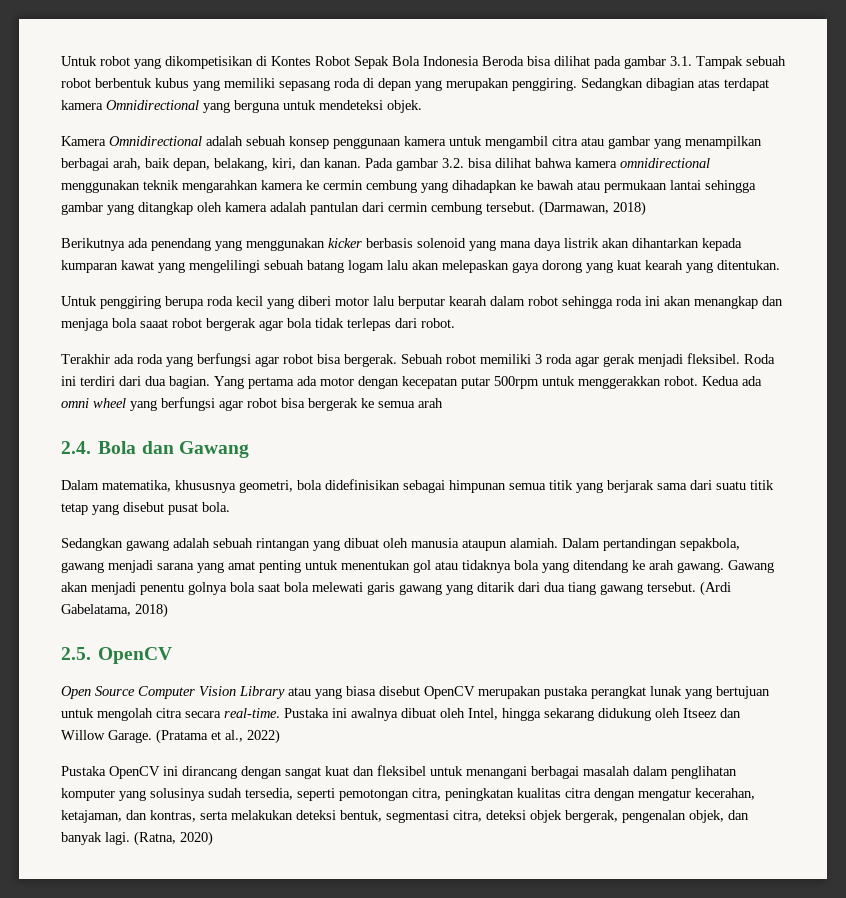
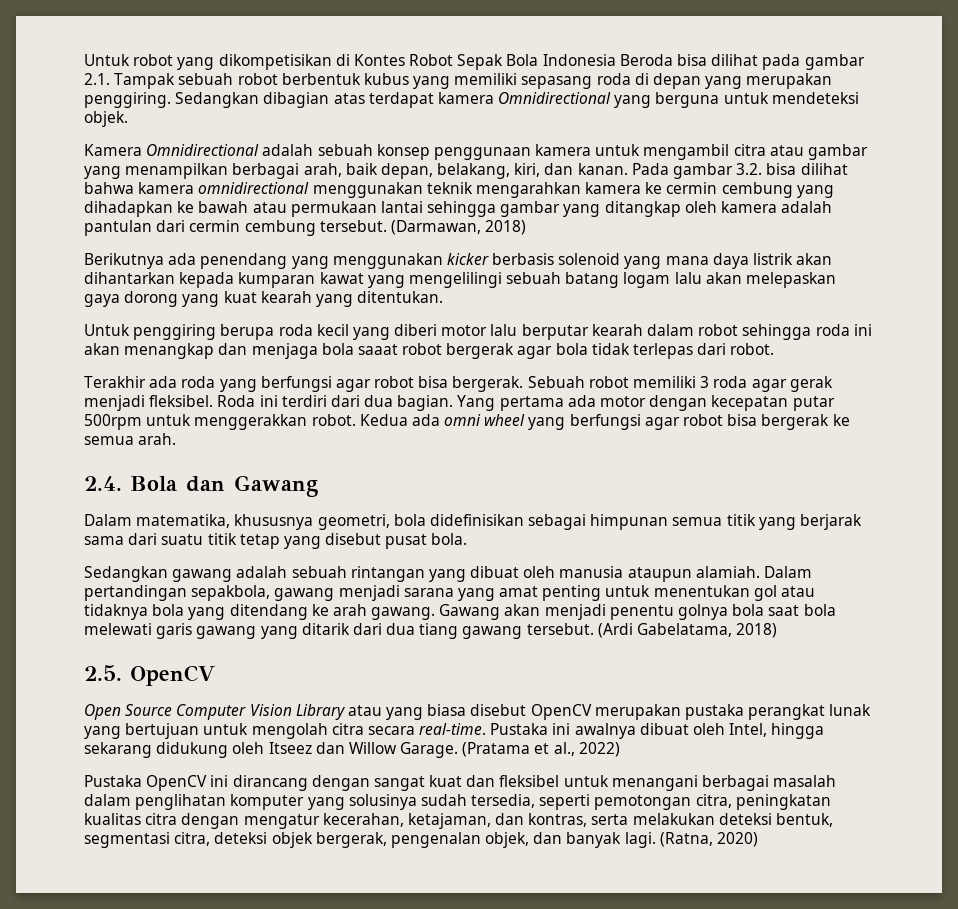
[670,56,692,66] 3.1. -> [84,73,110,85] 2.1.
[418,398,443,408] arah -> [138,433,177,445] arah.

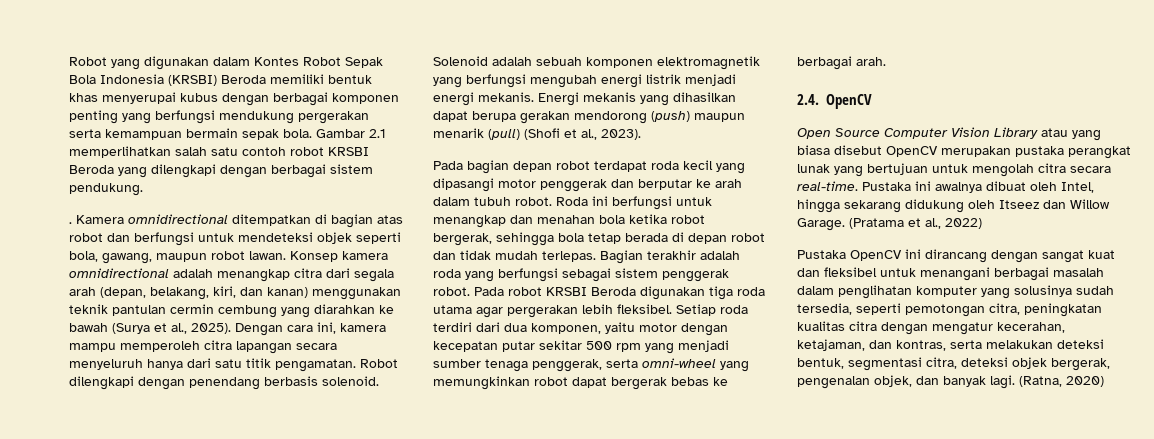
[84,54,350,70] Untuk robot yang dikompetisikan di -> [69,56,250,70] Robot yang digunakan dalam
[619,54,865,70] [84,73,833,89] [84,92,859,108] [84,111,128,127] [84,144,869,160] [84,163,848,179] [84,182,663,198] Beroda bisa dilihat pada gambar 2.1. Tampak sebuah robot berbentuk kubus yang memiliki sepasang roda di depan yang merupakan penggiring. Sedangkan dibagian atas terdapat kamera Omnidirectional yang berguna untuk mendeteksi objek. // Kamera Omnidirectional adalah sebuah konsep penggunaan kamera untuk mengambil citra atau gambar yang menampilkan berbagai arah, baik depan, belakang, kiri, dan kanan. Pada gambar 3.2. bisa dilihat bahwa kamera omnidirectional menggunakan teknik mengarahkan kamera ke -> [168,74,372,86] [69,92,399,106] [69,110,369,124] [69,128,386,140] [69,146,369,158] [69,164,373,178] [69,183,143,196] [69,214,403,228] [69,232,401,246] [69,251,388,264] [69,268,394,282] [69,286,401,300] [69,304,166,316] (KRSBI) Beroda memiliki bentuk khas menyerupai kubus dengan berbagai komponen penting yang berfungsi mendukung pergerakan serta kemampuan bermain sepak bola. Gambar 2.1 memperlihatkan salah satu contoh robot KRSBI Beroda yang dilengkapi dengan berbagai sistem pendukung. // . Kamera omnidirectional ditempatkan di bagian atas robot dan berfungsi untuk mendeteksi objek seperti bola, gawang, maupun robot lawan. Konsep kamera omnidirectional adalah menangkap citra dari segala arah (depan, belakang, kiri, dan kanan) menggunakan teknik pantulan
[84,201,173,217] dihadapkan -> [314,304,375,314] diarahkan
[252,201,833,217] [84,220,527,236] [84,253,833,269] [84,272,837,288] [84,291,444,307] [84,324,872,340] [84,343,775,359] [84,376,833,392] [84,395,835,411] [84,414,850,430] [84,433,177,445] [84,475,318,497] [84,514,863,530] [84,533,468,549] [84,566,813,582] [84,585,816,601] [84,604,836,620] [84,623,778,639] [84,665,122,681] atau permukaan lantai sehingga gambar yang ditangkap oleh kamera adalah pantulan dari cermin cembung tersebut. (Darmawan, 2018) // Berikutnya ada penendang yang menggunakan kicker berbasis solenoid yang mana daya listrik akan dihantarkan kepada kumparan kawat yang mengelilingi sebuah batang logam lalu akan melepaskan gaya dorong yang kuat kearah yang ditentukan. // Untuk penggiring berupa roda kecil yang diberi motor lalu berputar kearah dalam robot sehingga roda ini akan menangkap dan menjaga bola saaat robot bergerak agar bola tidak terlepas dari robot. // Terakhir ada roda yang berfungsi agar robot bisa bergerak. Sebuah robot memiliki 3 roda agar gerak menjadi fleksibel. Roda ini terdiri dari dua bagian. Yang pertama ada motor dengan kecepatan putar 500rpm untuk menggerakkan robot. Kedua ada omni wheel yang berfungsi agar robot bisa bergerak ke semua arah. // 2.4. Bola dan Gawang // Dalam matematika, khususnya geometri, bola didefinisikan sebagai himpunan semua titik yang berjarak sama dari suatu titik tetap yang disebut pusat bola. // Sedangkan gawang adalah sebuah rintangan yang dibuat oleh manusia ataupun alamiah. Dalam pertandingan sepakbola, gawang menjadi sarana yang amat penting untuk menentukan gol atau tidaknya bola yang ditendang ke arah gawang. Gawang akan menjadi penentu golnya bola saat bola melewati garis gawang yang ditarik dari dua tiang gawang tersebut. (Ardi Gabelatama, 2018) // 2.5. -> [112,322,386,336] [69,340,337,354] [69,358,398,372] [69,376,379,390] [433,56,760,70] [433,74,736,88] [433,92,736,106] [433,111,745,124] [433,128,641,140] [433,160,745,174] [433,178,742,192] [433,196,712,210] [433,214,705,228] [433,232,765,246] [433,250,740,264] [433,268,729,282] [433,286,765,300] [433,304,748,318] [433,322,728,336] [433,340,729,354] [433,358,749,372] [433,376,728,390] [797,56,886,70] [797,94,819,105] (Surya et al., 2025). Dengan cara ini, kamera mampu memperoleh citra lapangan secara menyeluruh hanya dari satu titik pengamatan. Robot dilengkapi dengan penendang berbasis solenoid. Solenoid adalah sebuah komponen elektromagnetik yang berfungsi mengubah energi listrik menjadi energi mekanis. Energi mekanis yang dihasilkan dapat berupa gerakan mendorong (push) maupun menarik (pull) (Shofi et al., 2023). // Pada bagian depan robot terdapat roda kecil yang dipasangi motor penggerak dan berputar ke arah dalam tubuh robot. Roda ini berfungsi untuk menangkap dan menahan bola ketika robot bergerak, sehingga bola tetap berada di depan robot dan tidak mudah terlepas. Bagian terakhir adalah roda yang berfungsi sebagai sistem penggerak robot. Pada robot KRSBI Beroda digunakan tiga roda utama agar pergerakan lebih fleksibel. Setiap roda terdiri dari dua komponen, yaitu motor dengan kecepatan putar sekitar 500 rpm yang menjadi sumber tenaga penggerak, serta omni-wheel yang memungkinkan robot dapat bergerak bebas ke berbagai arah. // 2.4.

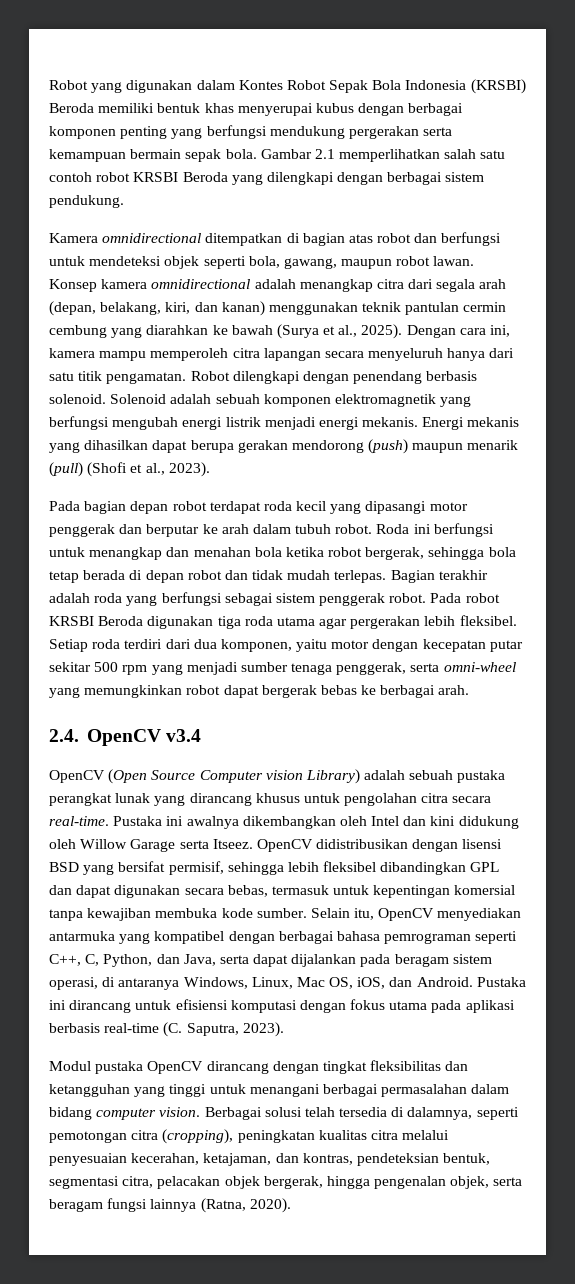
[69,222,72,224] . -> (124, 201) none
[797,127,1101,141] [797,145,1131,159] [797,163,1034,177] // Open Source Computer Vision Library atau yang biasa disebut OpenCV merupakan pustaka perangkat lunak yang bertujuan untuk mengolah -> [166,729,202,742] [49,769,506,784] [49,793,418,806] v3.4 // OpenCV (Open Source Computer vision Library) adalah sebuah pustaka perangkat lunak yang dirancang khusus untuk pengolahan
[986,181,1094,193] [797,199,1110,213] [797,218,982,231] [797,249,1115,263] [797,267,1104,281] [797,285,1114,299] [797,303,1020,317] dibuat oleh Intel, hingga sekarang didukung oleh Itseez dan Willow Garage. (Pratama et al., 2022) // Pustaka OpenCV ini dirancang dengan sangat kuat dan fleksibel untuk menangani berbagai masalah dalam penglihatan komputer yang solusinya sudah tersedia, seperti pemotongan citra, -> [242,816,519,829] [49,839,503,852] [49,861,500,875] [49,885,516,898] [49,908,522,921] [49,931,518,944] [49,954,492,967] [49,977,526,990] [49,999,515,1013] [49,1022,284,1037] [49,1060,469,1074] [49,1084,510,1097] [49,1107,519,1120] [49,1129,234,1144] dikembangkan oleh Intel dan kini didukung oleh Willow Garage serta Itseez. OpenCV didistribusikan dengan lisensi BSD yang bersifat permisif, sehingga lebih fleksibel dibandingkan GPL dan dapat digunakan secara bebas, termasuk untuk kepentingan komersial tanpa kewajiban membuka kode sumber. Selain itu, OpenCV menyediakan antarmuka yang kompatibel dengan berbagai bahasa pemrograman seperti C++, C, Python, dan Java, serta dapat dijalankan pada beragam sistem operasi, di antaranya Windows, Linux, Mac OS, iOS, dan Android. Pustaka ini dirancang untuk efisiensi komputasi dengan fokus utama pada aplikasi berbasis real-time (C. Saputra, 2023). // Modul pustaka OpenCV dirancang dengan tingkat fleksibilitas dan ketangguhan yang tinggi untuk menangani berbagai permasalahan dalam bidang computer vision. Berbagai solusi telah tersedia di dalamnya, seperti pemotongan citra (cropping),
[881,322,993,335] dengan mengatur -> [402,1130,450,1140] [49,1153,127,1166] melalui penyesuaian
[950,339,1104,349] serta melakukan deteksi -> [356,1153,439,1166] pendeteksian
[961,357,1008,367] deteksi -> [157,1176,221,1189] pelacakan
(1110, 364) none -> [326,1176,370,1189] hingga
[916,375,1104,389] dan banyak lagi. (Ratna, 2020) -> [493,1177,523,1186] [49,1198,291,1213] serta beragam fungsi lainnya (Ratna, 2020).

